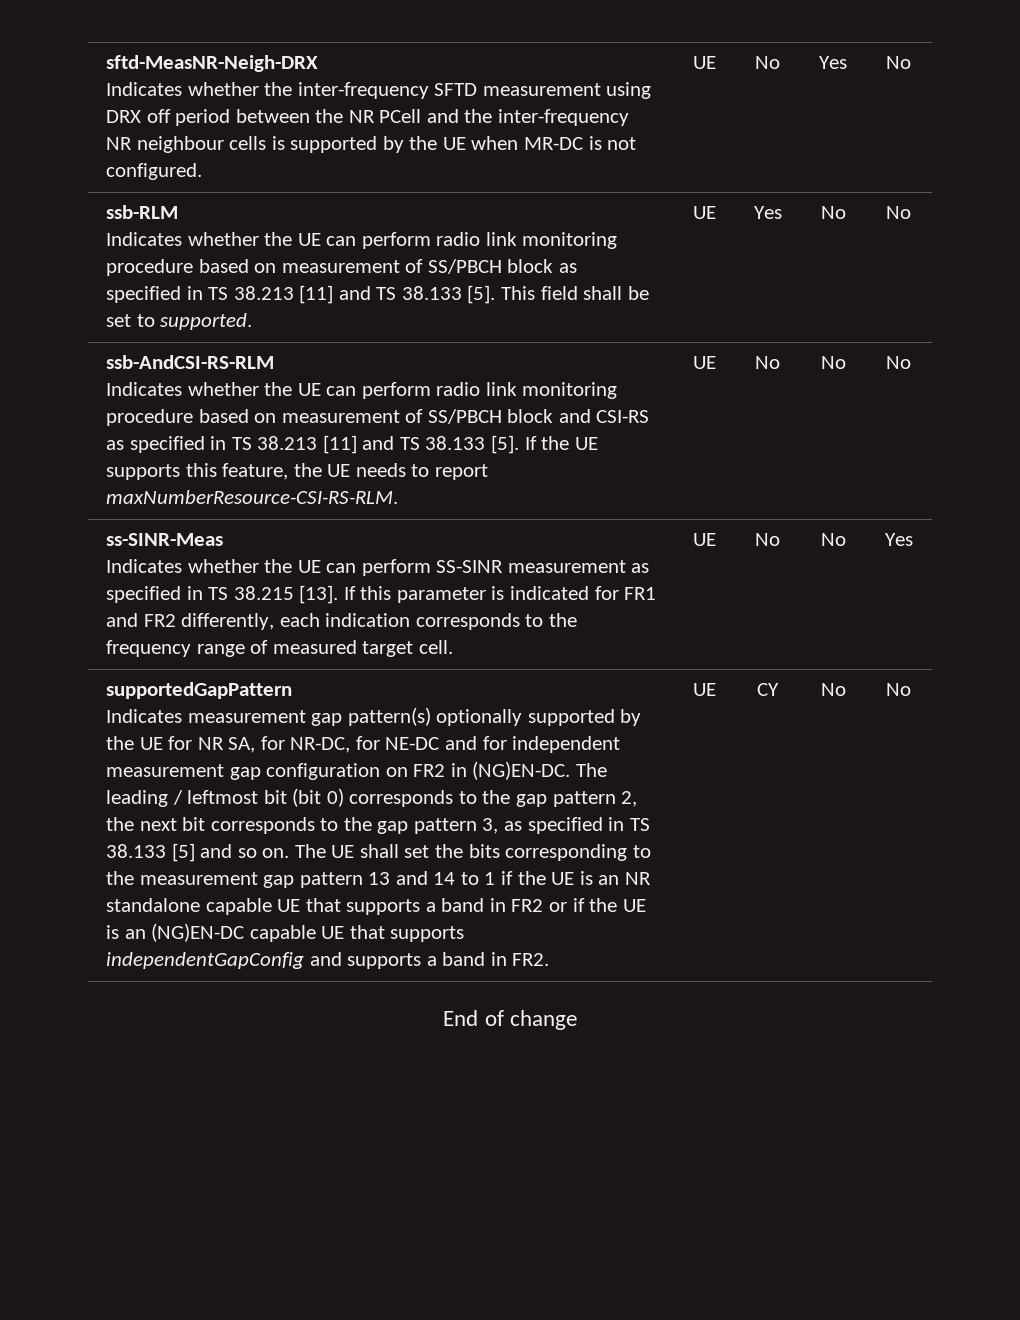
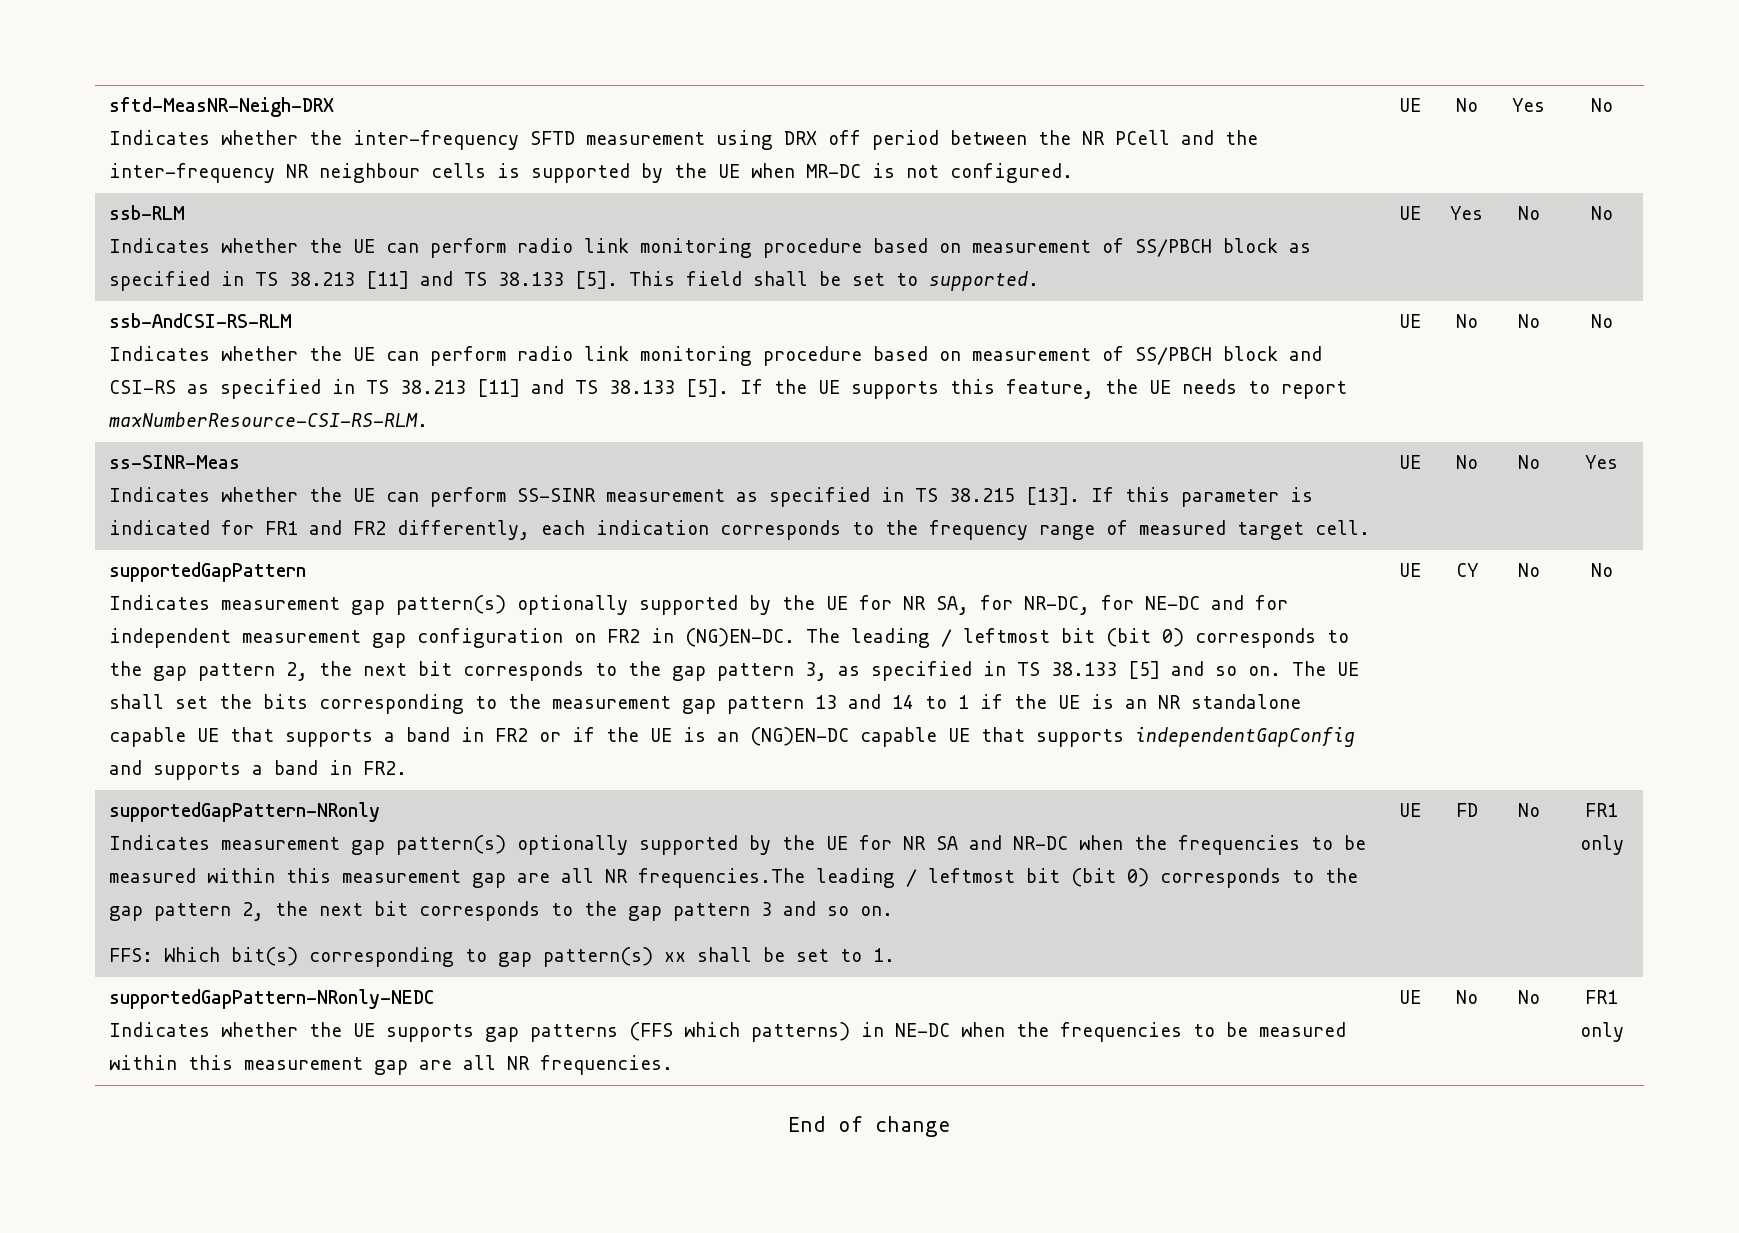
(911, 689) none -> [109,802,381,822] [109,835,1367,855] [109,868,1359,888] [109,901,894,921] [109,947,896,967] [1399,803,1421,817] [1455,803,1478,817] [1517,803,1540,817] [1585,803,1618,817] [1579,835,1624,855] [109,989,436,1009] [109,1022,1347,1042] [109,1055,674,1075] [1399,990,1421,1004] [1455,990,1478,1004] [1517,990,1540,1004] [1585,990,1618,1004] [1579,1022,1624,1042] // supportedGapPattern-NRonly // Indicates measurement gap pattern(s) optionally supported by the UE for NR SA and NR-DC when the frequencies to be measured within this measurement gap are all NR frequencies.The leading / leftmost bit (bit 0) corresponds to the gap pattern 2, the next bit corresponds to the gap pattern 3 and so on. // FFS: Which bit(s) corresponding to gap pattern(s) xx shall be set to 1. | UE | FD | No | FR1 only // supportedGapPattern-NRonly-NEDC // Indicates whether the UE supports gap patterns (FFS which patterns) in NE-DC when the frequencies to be measured within this measurement gap are all NR frequencies. | UE | No | No | FR1 only

